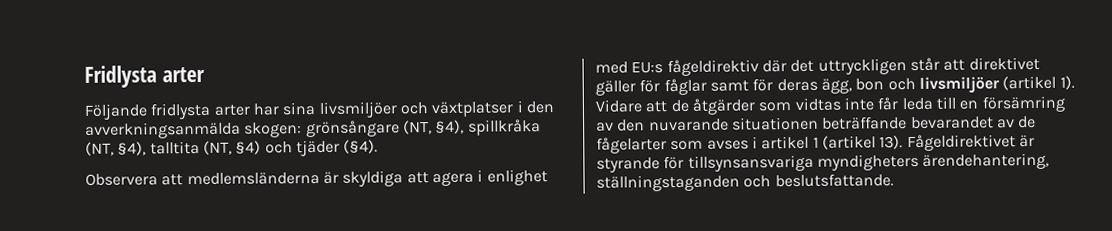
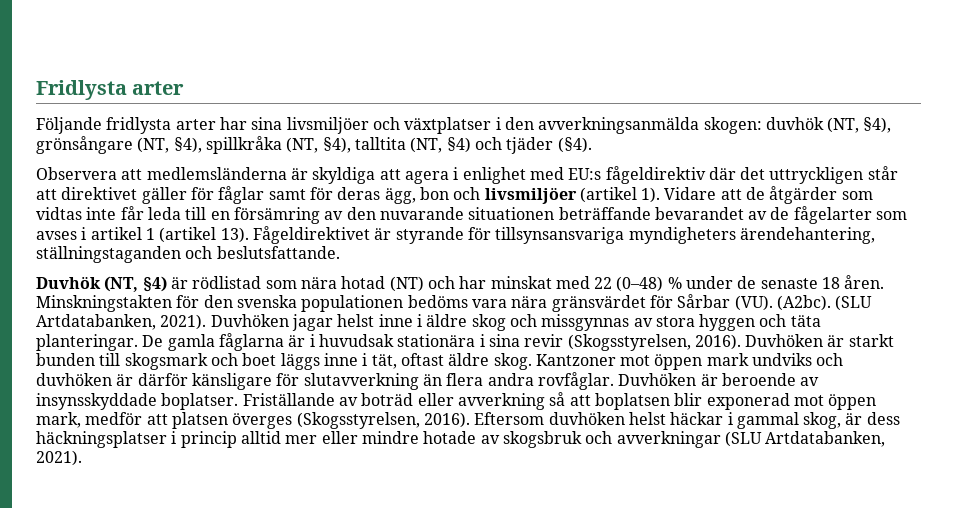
(303, 130) none -> [765,117,892,133] duvhök (NT, §4),
(894, 180) none -> [36,275,885,292] [36,294,873,312] [36,314,821,331] [36,333,894,351] [36,353,844,370] [36,372,820,390] [36,392,877,410] [36,412,900,429] [36,431,886,448] [36,450,82,466] // Duvhök (NT, §4) är rödlistad som nära hotad (NT) och har minskat med 22 (0–48) % under de senaste 18 åren. Minskningstakten för den svenska populationen bedöms vara nära gränsvärdet för Sårbar (VU). (A2bc). (SLU Artdatabanken, 2021). Duvhöken jagar helst inne i äldre skog och missgynnas av stora hyggen och täta planteringar. De gamla fåglarna är i huvudsak stationära i sina revir (Skogsstyrelsen, 2016). Duvhöken är starkt bunden till skogsmark och boet läggs inne i tät, oftast äldre skog. Kantzoner mot öppen mark undviks och duvhöken är därför känsligare för slutavverkning än flera andra rovfåglar. Duvhöken är beroende av insynsskyddade boplatser. Friställande av boträd eller avverkning så att boplatsen blir exponerad mot öppen mark, medför att platsen överges (Skogsstyrelsen, 2016). Eftersom duvhöken helst häckar i gammal skog, är dess häckningsplatser i princip alltid mer eller mindre hotade av skogsbruk och avverkningar (SLU Artdatabanken, 2021).

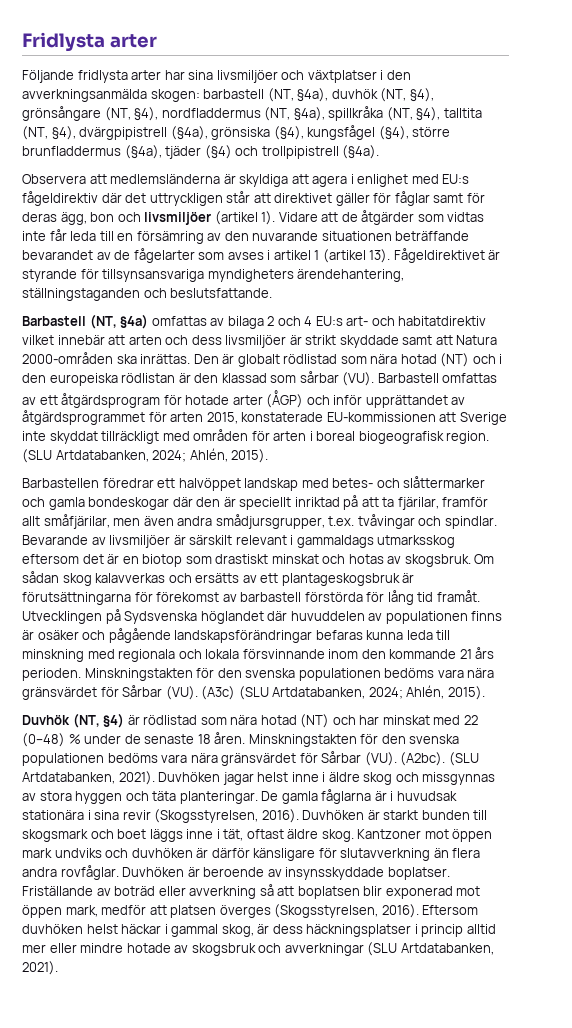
(762, 125) none -> [203,88,329,102] barbastell (NT, §4a),
(202, 145) none -> [161,107,325,121] nordfladdermus (NT, §4a),
[446,137,592,154] §4) och tjäder (§4). -> [51,125,451,140] [22,145,380,159] §4), dvärgpipistrell (§4a), grönsiska (§4), kungsfågel (§4), större brunfladdermus (§4a), tjäder (§4) och trollpipistrell (§4a).
(340, 252) none -> [22,314,487,329] [22,335,498,348] [22,352,503,367] [22,371,498,386] [22,390,466,408] [22,410,507,425] [22,429,490,444] [22,448,269,463] [22,476,486,491] [22,495,489,510] [22,514,497,529] [22,535,456,548] [22,554,495,567] [22,571,415,586] [22,590,480,605] [22,609,503,624] [22,628,451,643] [22,647,495,662] [22,668,495,681] [22,685,485,700] // Barbastell (NT, §4a) omfattas av bilaga 2 och 4 EU:s art- och habitatdirektiv vilket innebär att arten och dess livsmiljöer är strikt skyddade samt att Natura 2000-områden ska inrättas. Den är globalt rödlistad som nära hotad (NT) och i den europeiska rödlistan är den klassad som sårbar (VU). Barbastell omfattas av ett åtgärdsprogram för hotade arter (ÅGP) och inför upprättandet av åtgärdsprogrammet för arten 2015, konstaterade EU-kommissionen att Sverige inte skyddat tillräckligt med områden för arten i boreal biogeografisk region. (SLU Artdatabanken, 2024; Ahlén, 2015). // Barbastellen föredrar ett halvöppet landskap med betes- och slåttermarker och gamla bondeskogar där den är speciellt inriktad på att ta fjärilar, framför allt småfjärilar, men även andra smådjursgrupper, t.ex. tvåvingar och spindlar. Bevarande av livsmiljöer är särskilt relevant i gammaldags utmarksskog eftersom det är en biotop som drastiskt minskat och hotas av skogsbruk. Om sådan skog kalavverkas och ersätts av ett plantageskogsbruk är förutsättningarna för förekomst av barbastell förstörda för lång tid framåt. Utvecklingen på Sydsvenska höglandet där huvuddelen av populationen finns är osäker och pågående landskapsförändringar befaras kunna leda till minskning med regionala och lokala försvinnande inom den kommande 21 års perioden. Minskningstakten för den svenska populationen bedöms vara nära gränsvärdet för Sårbar (VU). (A3c) (SLU Artdatabanken, 2024; Ahlén, 2015).

